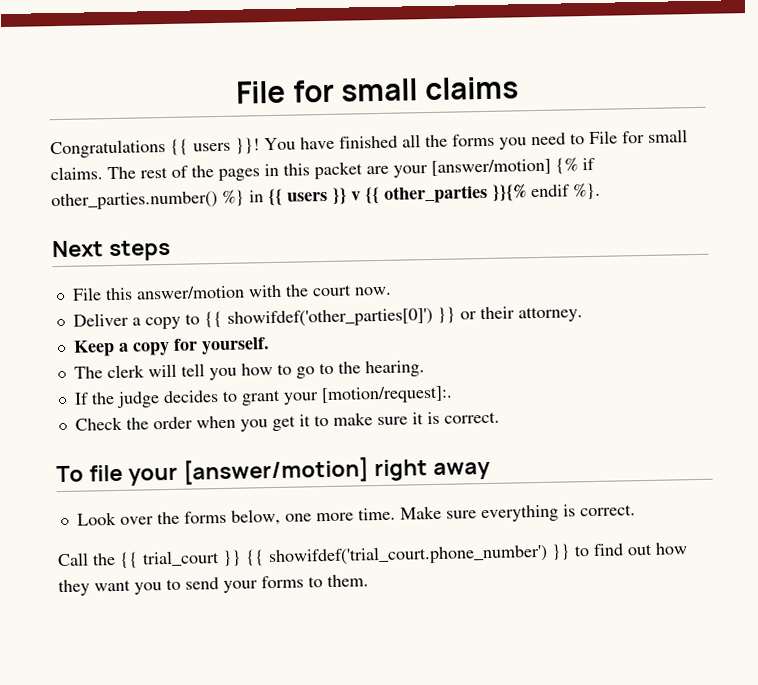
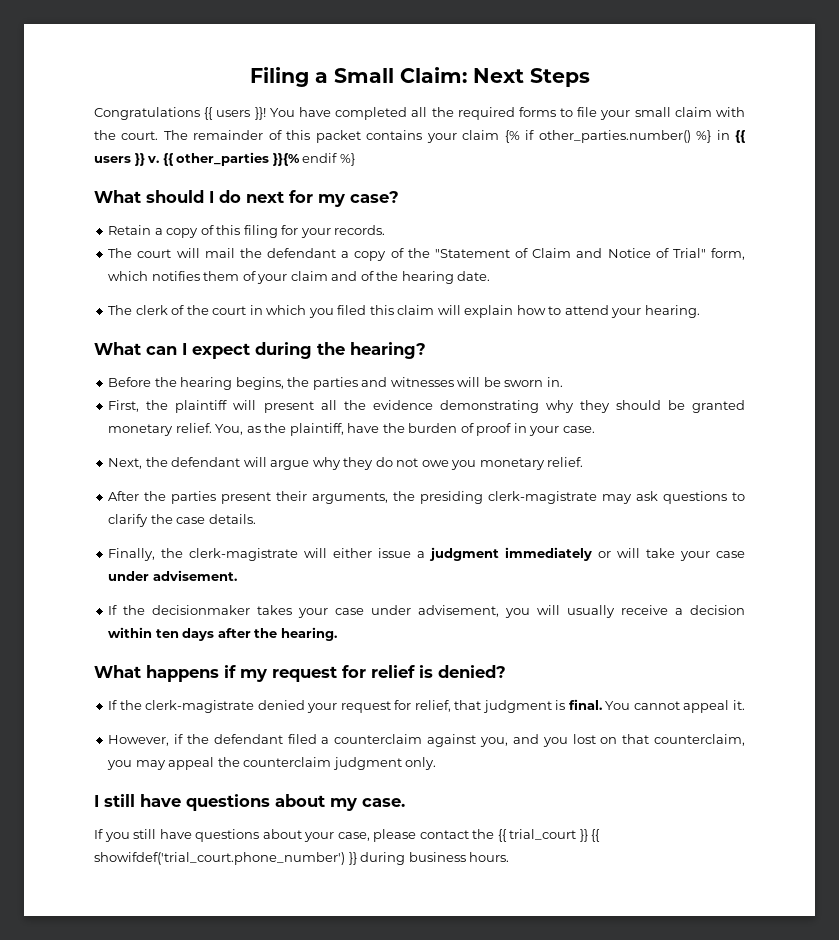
[235,76,520,104] File for small claims -> [249,67,590,87] Filing a Small Claim: Next Steps
[339,129,688,150] [50,158,551,181] finished all the forms you need to File for small claims. The rest of the pages in this packet are your [answer/motion] -> [335,107,745,120] [94,130,500,143] completed all the required forms to file your small claim with the court. The remainder of this packet contains your claim
[351,191,361,201] v -> [147,156,160,163] v.
[573,182,601,201] [52,239,171,262] [71,284,392,301] [72,306,583,330] [72,337,270,357] [73,360,425,381] [73,385,453,408] [74,411,500,432] [56,457,491,486] [76,504,636,526] [57,552,89,567] %}. // Next steps // File this answer/motion with the court now. // Deliver a copy to {{ showifdef('other_parties[0]') }} or their attorney. // Keep a copy for yourself. // The clerk will tell you how to go to the hearing. // If the judge decides to grant your [motion/request]:. // Check the order when you get it to make sure it is correct. // To file your [answer/motion] right away // Look over the forms below, one more time. Make sure everything is correct. // Call -> [339,153,355,166] [94,190,399,207] [108,225,386,238] [108,248,746,261] [108,271,491,284] [108,305,700,318] [94,342,426,359] [108,377,563,390] [108,400,746,413] [108,423,595,436] [108,457,584,470] [108,491,746,504] [108,514,256,527] [108,547,745,561] [108,570,237,581] [108,605,745,618] [108,627,337,641] [94,665,506,682] [108,699,745,713] [108,734,745,747] [107,757,437,770] [94,794,405,811] [94,829,469,842] %} // What should I do next for my case? // Retain a copy of this filing for your records. // The court will mail the defendant a copy of the "Statement of Claim and Notice of Trial" form, which notifies them of your claim and of the hearing date. // The clerk of the court in which you filed this claim will explain how to attend your hearing. // What can I expect during the hearing? // Before the hearing begins, the parties and witnesses will be sworn in. // First, the plaintiff will present all the evidence demonstrating why they should be granted monetary relief. You, as the plaintiff, have the burden of proof in your case. // Next, the defendant will argue why they do not owe you monetary relief. // After the parties present their arguments, the presiding clerk-magistrate may ask questions to clarify the case details. // Finally, the clerk-magistrate will either issue a judgment immediately or will take your case under advisement. // If the decisionmaker takes your case under advisement, you will usually receive a decision within ten days after the hearing. // What happens if my request for relief is denied? // If the clerk-magistrate denied your request for relief, that judgment is final. You cannot appeal it. // However, if the defendant filed a counterclaim against you, and you lost on that counterclaim, you may appeal the counterclaim judgment only. // I still have questions about my case. // If you still have questions about your case, please contact
[574,542,688,557] [58,574,369,597] to find out how they want you to send your forms to them. -> [360,852,510,865] during business hours.

